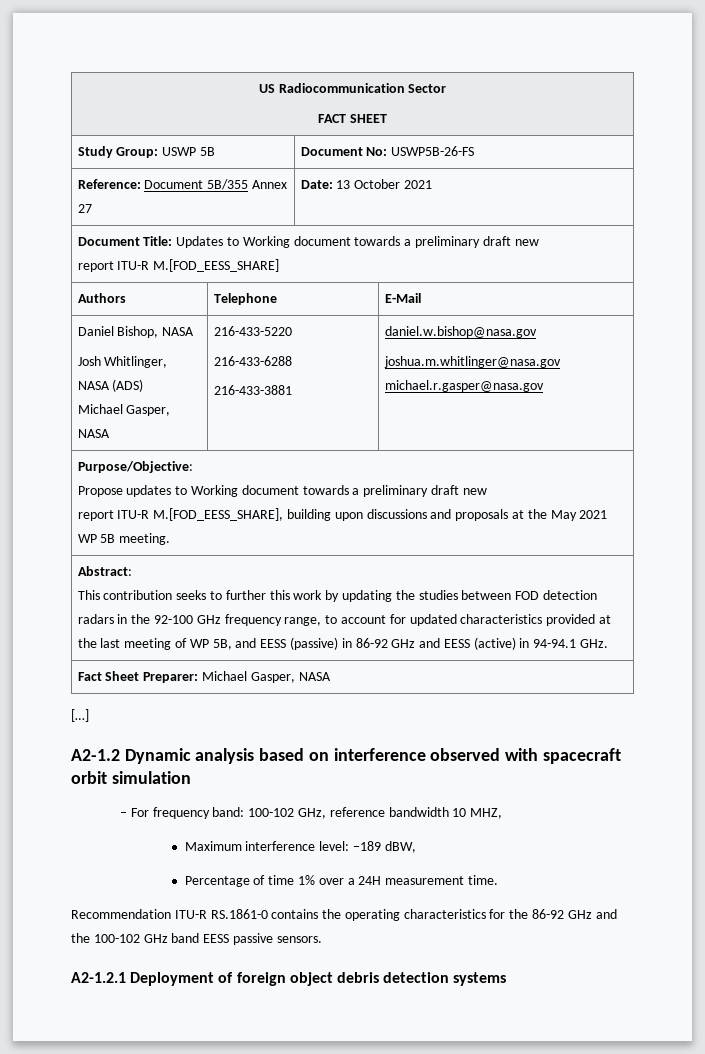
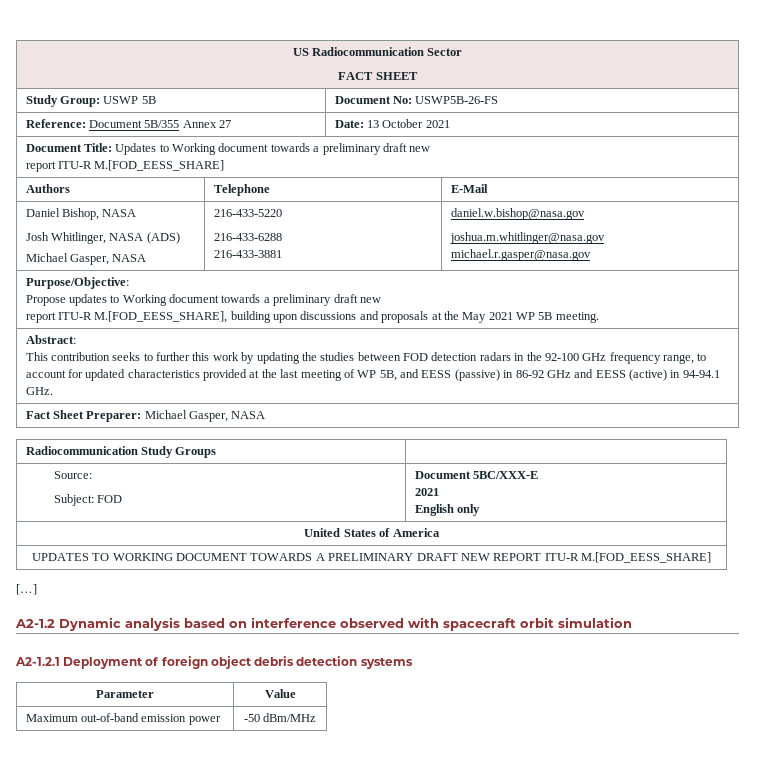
(331, 676) none -> [25,446,217,458] [54,471,93,479] [54,494,123,506] [414,471,538,479] [414,488,439,496] [414,504,480,516] [304,528,440,537] [31,552,712,563] // Radiocommunication Study Groups | // Source: // Subject: FOD | Document 5BC/XXX-E // 2021 // English only // United States of America // UPDATES TO WORKING DOCUMENT TOWARDS A PRELIMINARY DRAFT NEW REPORT ITU-R M.[FOD_EESS_SHARE]
[120,807,503,819] [184,841,416,853] [184,875,498,887] [71,909,617,921] [71,933,322,945] // – For frequency band: 100-102 GHz, reference bandwidth 10 MHZ, // Maximum interference level: −189 dBW, // Percentage of time 1% over a 24H measurement time. // Recommendation ITU-R RS.1861-0 contains the operating characteristics for the 86-92 GHz and the 100-102 GHz band EESS passive sensors. -> (632, 622) none
(507, 979) none -> [96,690,154,698] [264,689,296,698] [25,713,221,725] [243,713,317,722] // Parameter | Value // Maximum out-of-band emission power | -50 dBm/MHz

